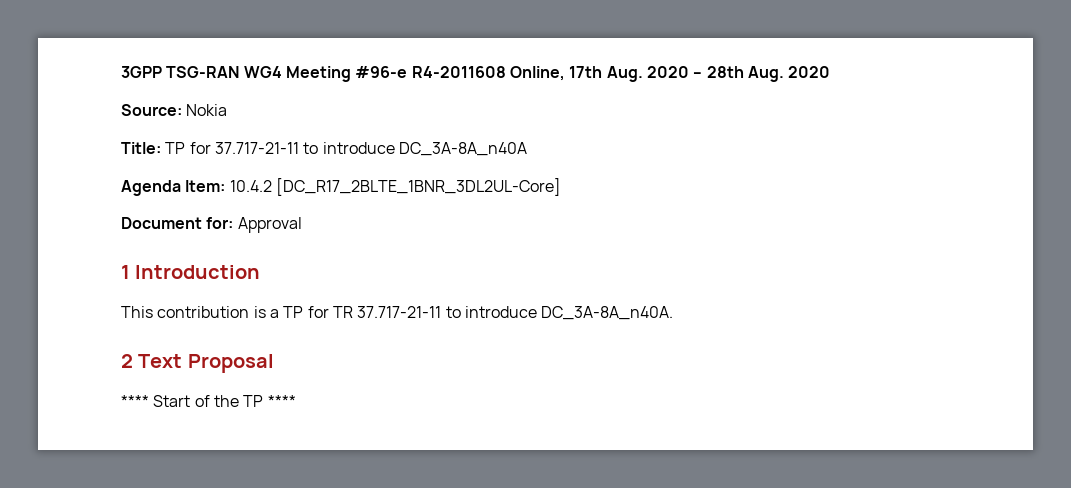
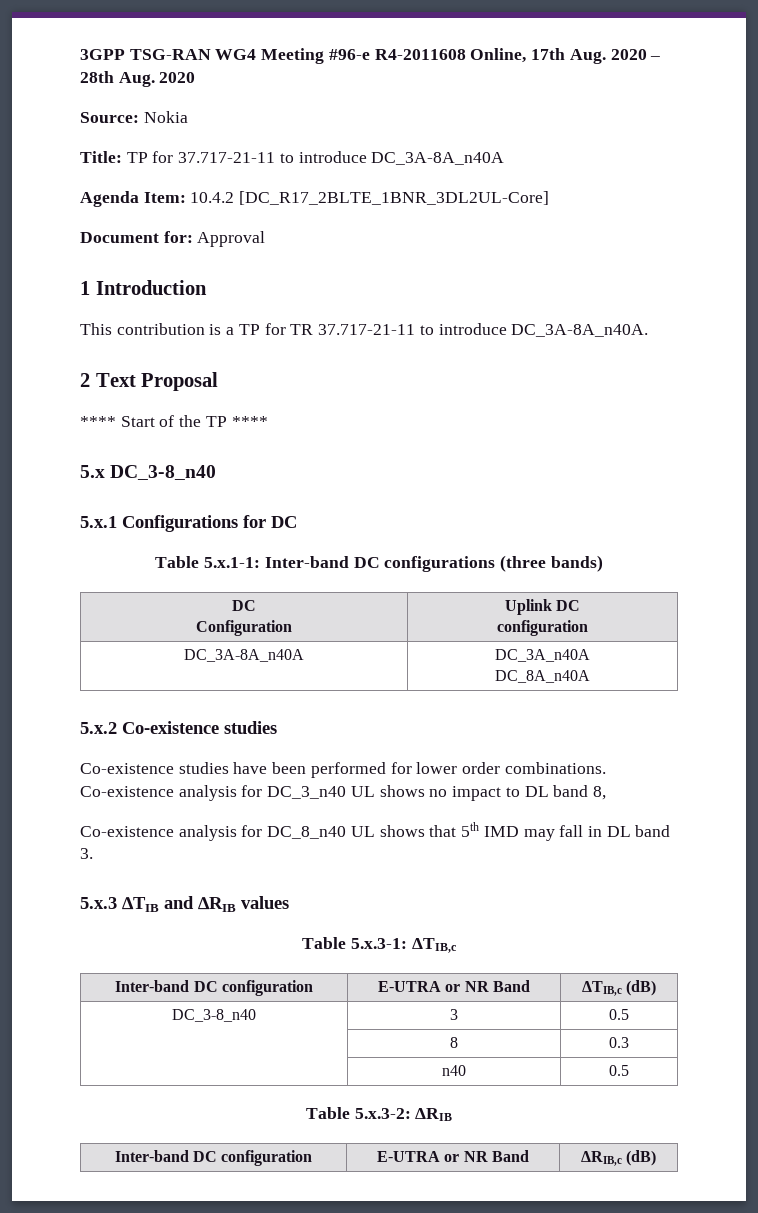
(296, 401) none -> [80,465,217,480] [80,515,297,532] [155,555,603,572] [232,600,256,611] [196,620,292,636] [504,599,581,615] [497,620,588,636] [184,649,304,662] [495,649,590,662] [495,670,590,683] [80,721,277,734] [80,762,606,778] [80,785,606,801] [80,822,671,841] [80,848,93,859] [80,896,289,912] [302,937,457,953] [115,980,313,996] [378,980,530,992] [581,980,657,996] [172,1009,256,1022] [450,1009,458,1020] [609,1009,629,1020] [450,1037,458,1048] [609,1037,629,1048] [442,1065,466,1076] [609,1065,629,1076] [305,1107,453,1121] [114,1150,313,1166] [377,1150,529,1162] [580,1150,657,1166] // 5.x DC_3-8_n40 // 5.x.1 Configurations for DC // Table 5.x.1-1: Inter-band DC configurations (three bands) // DC // Configuration | Uplink DC // configuration // DC_3A-8A_n40A | DC_3A_n40A // DC_8A_n40A // 5.x.2 Co-existence studies // Co-existence studies have been performed for lower order combinations. Co-existence analysis for DC_3_n40 UL shows no impact to DL band 8, // Co-existence analysis for DC_8_n40 UL shows that 5th IMD may fall in DL band 3. // 5.x.3 ∆TIB and ∆RIB values // Table 5.x.3-1: ΔTIB,c // Inter-band DC configuration | E-UTRA or NR Band | ΔTIB,c (dB) // DC_3-8_n40 | 3 | 0.5 // | 8 | 0.3 // | n40 | 0.5 // Table 5.x.3-2: ΔRIB // Inter-band DC configuration | E-UTRA or NR Band | ΔRIB,c (dB)

